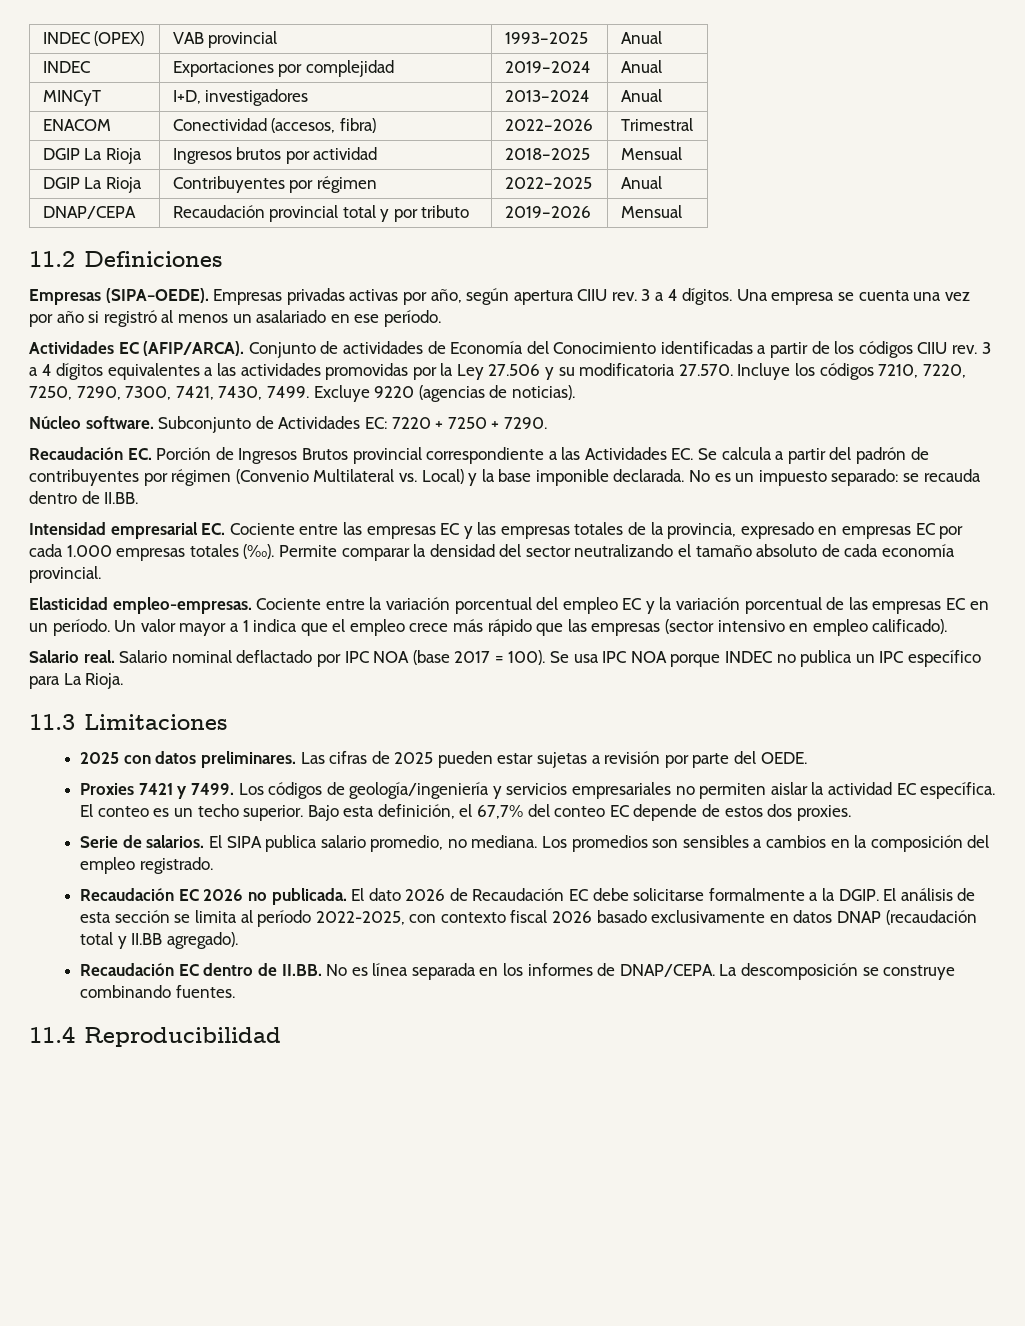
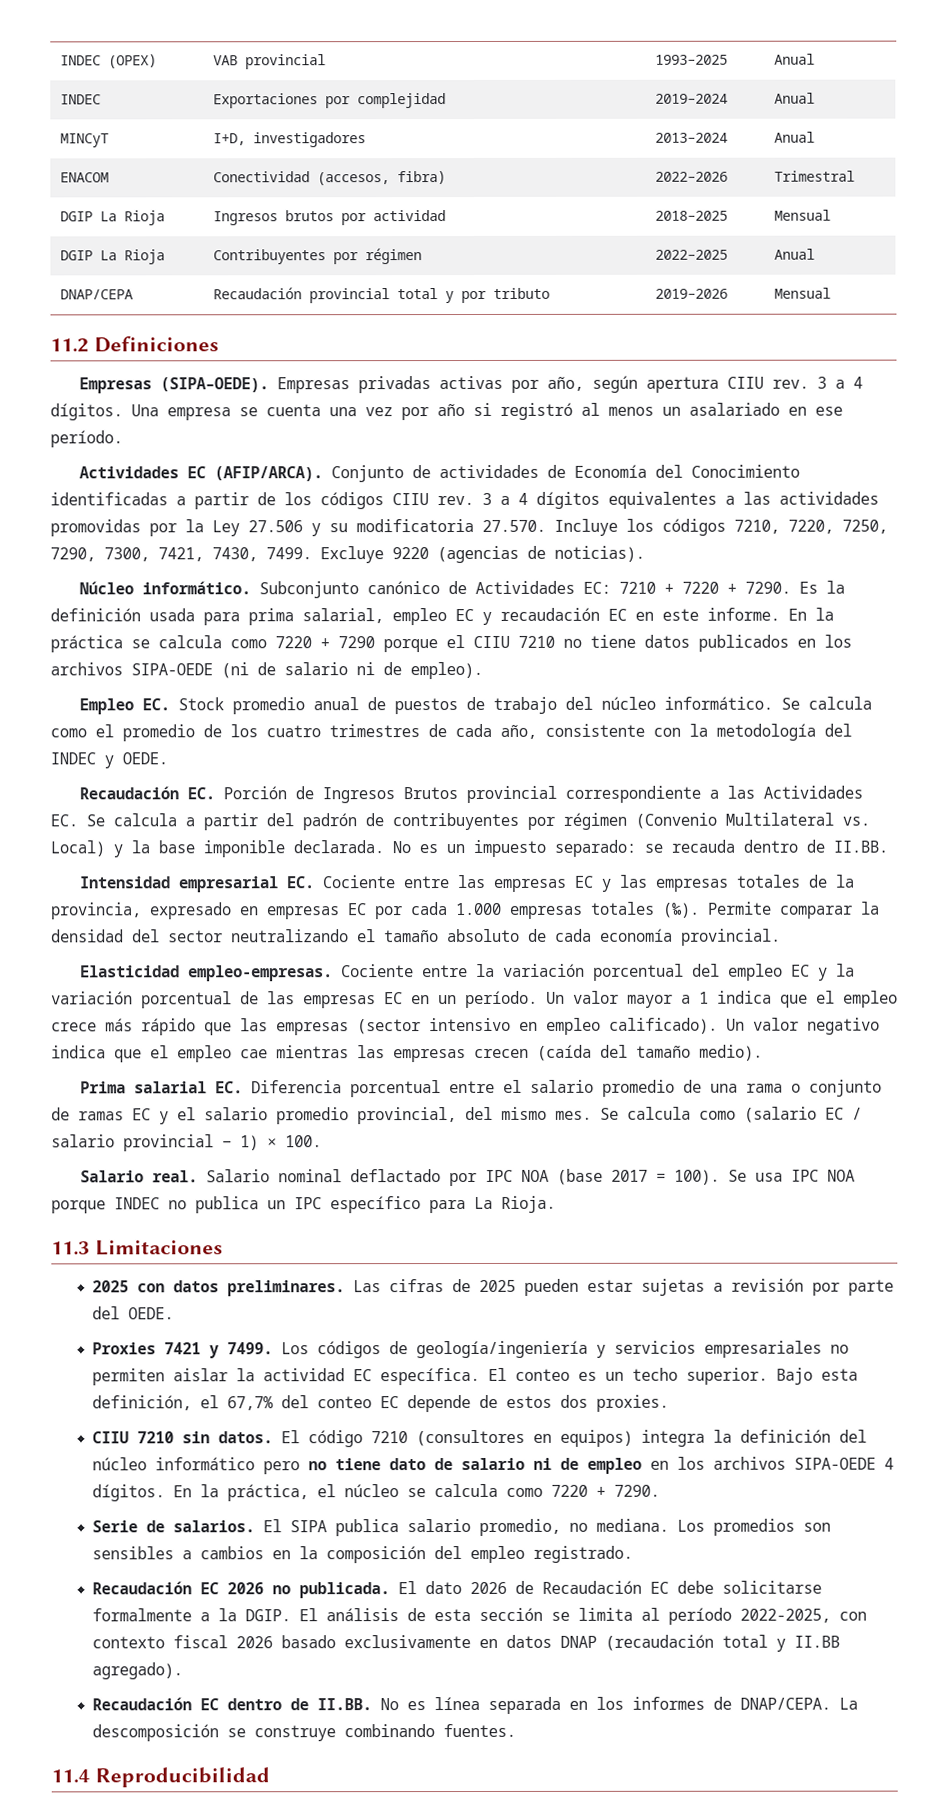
[85,416,547,433] software. Subconjunto de Actividades EC: 7220 + 7250 + 7290. -> [141,580,845,599] [50,607,834,626] [50,634,852,653] [50,661,483,680] [78,696,872,715] [50,723,852,742] [50,752,168,769] informático. Subconjunto canónico de Actividades EC: 7210 + 7220 + 7290. Es la definición usada para prima salarial, empleo EC y recaudación EC en este informe. En la práctica se calcula como 7220 + 7290 porque el CIIU 7210 no tiene datos publicados en los archivos SIPA-OEDE (ni de salario ni de empleo). // Empleo EC. Stock promedio anual de puestos de trabajo del núcleo informático. Se calcula como el promedio de los cuatro trimestres de cada año, consistente con la metodología del INDEC y OEDE.
(948, 626) none -> [726,1017,880,1035] [51,1044,763,1063] [79,1079,882,1098] [51,1106,862,1125] [51,1134,322,1152] Un valor negativo indica que el empleo cae mientras las empresas crecen (caída del tamaño medio). // Prima salarial EC. Diferencia porcentual entre el salario promedio de una rama o conjunto de ramas EC y el salario promedio provincial, del mismo mes. Se calcula como (salario EC / salario provincial − 1) × 100.
(851, 813) none -> [92,1429,868,1448] [92,1456,895,1475] [92,1483,661,1502] // CIIU 7210 sin datos. El código 7210 (consultores en equipos) integra la definición del núcleo informático pero no tiene dato de salario ni de empleo en los archivos SIPA-OEDE 4 dígitos. En la práctica, el núcleo se calcula como 7220 + 7290.

